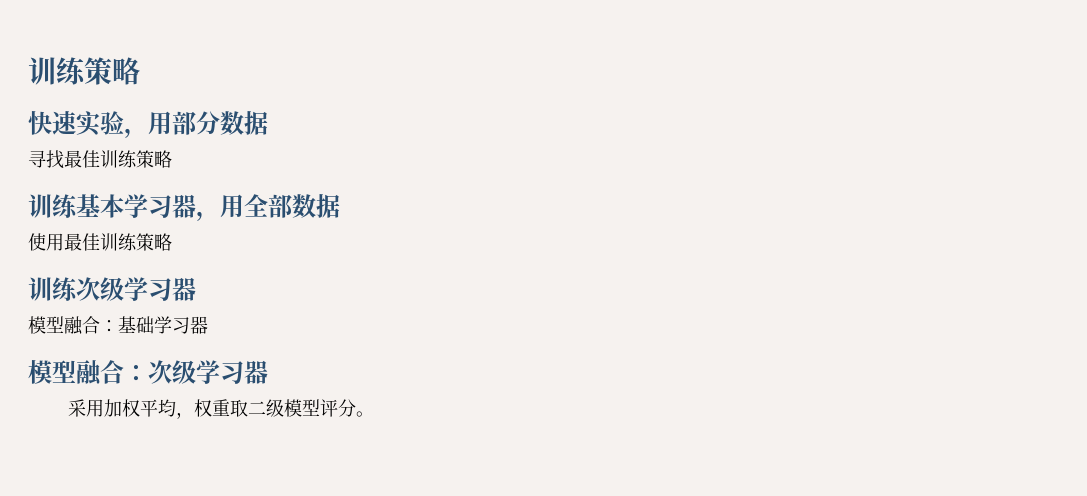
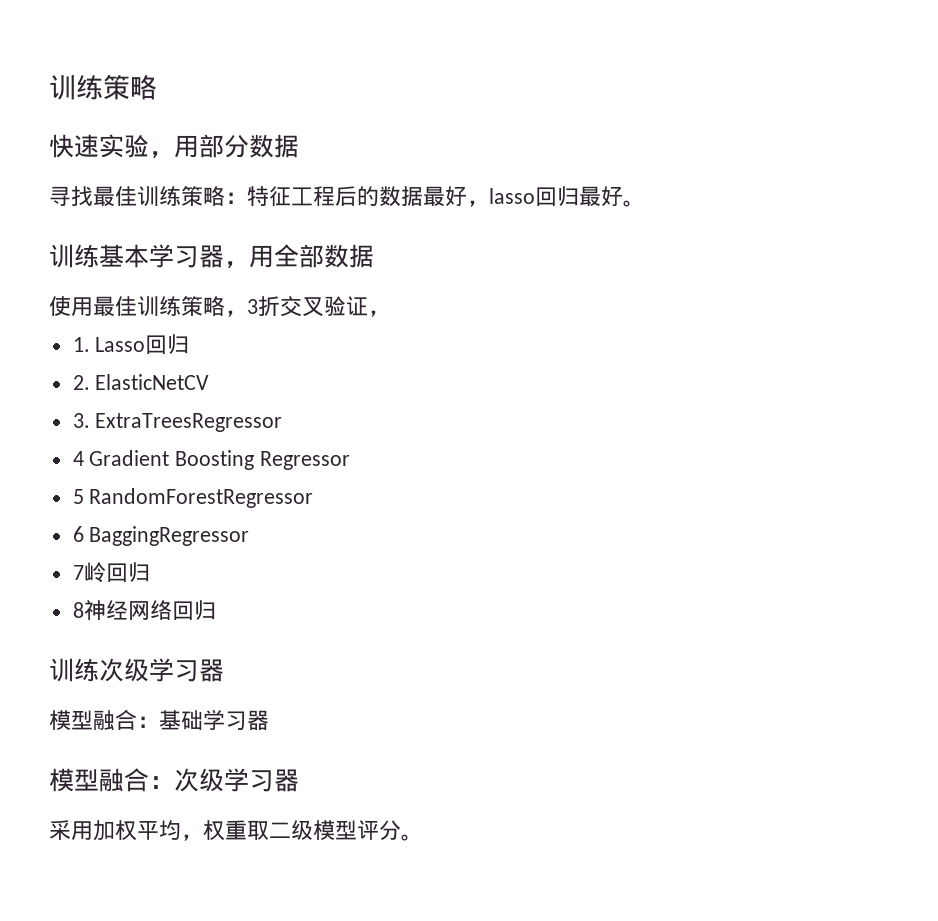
(172, 159) none -> [225,186,645,207] ：特征工程后的数据最好，lasso回归最好。
(172, 242) none -> [225,296,390,317] [72,334,190,354] [72,374,210,390] [72,413,283,432] [72,450,351,470] [72,488,314,508] [72,526,250,546] [72,562,150,583] [72,600,216,621] ，3折交叉验证， // 1. Lasso回归 // 2. ElasticNetCV // 3. ExtraTreesRegressor // 4 Gradient Boosting Regressor // 5 RandomForestRegressor // 6 BaggingRegressor // 7岭回归 // 8神经网络回归

